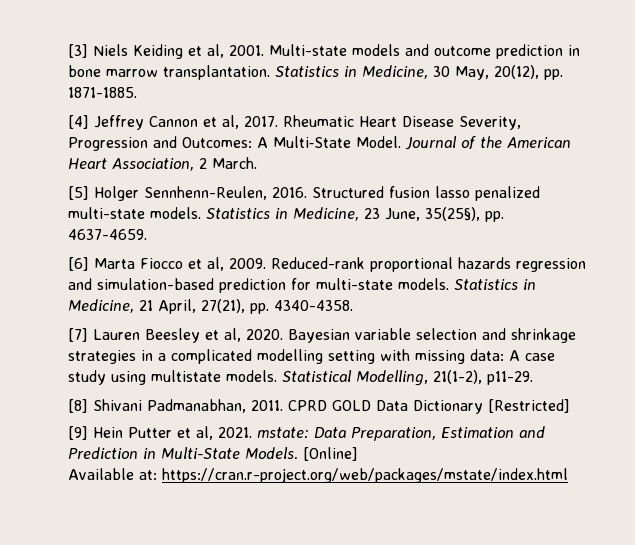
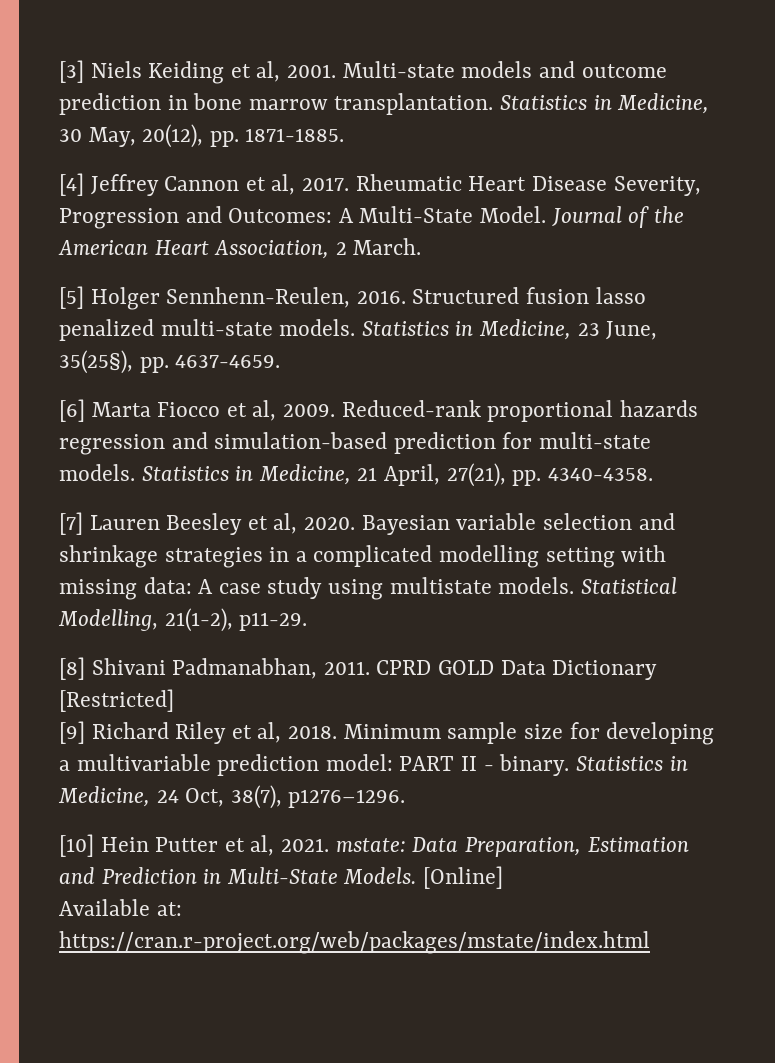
(88, 433) none -> [91,722,715,745] [59,754,688,776] [58,785,406,809] [59,834,94,857] Richard Riley et al, 2018. Minimum sample size for developing a multivariable prediction model: PART II ‐ binary. Statistics in Medicine, 24 Oct, 38(7), p1276–1296. // [10]

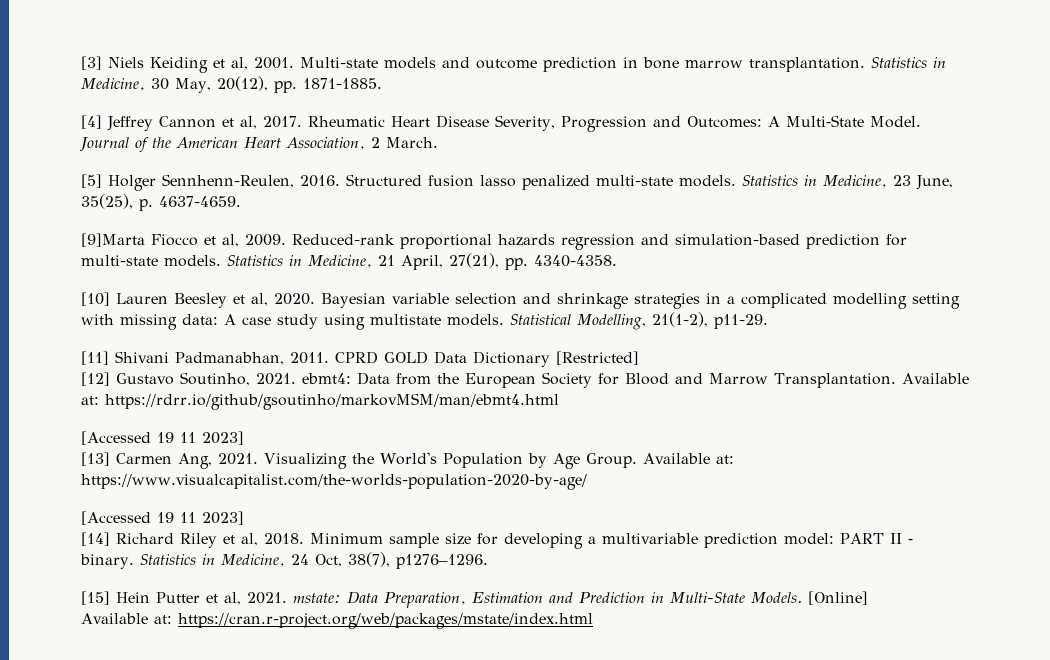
[59,350,169,374] 35(25§), pp. -> [81,194,153,211] 35(25), p.
[59,399,151,422] [6] Marta -> [81,233,145,247] [9]Marta
[59,512,83,535] [7] -> [81,292,110,306] [10]
[59,657,85,680] [8] -> [81,351,109,365] [11]
[59,721,85,744] [9] -> [81,372,969,388] [81,393,559,410] [81,431,244,445] [81,452,734,469] [81,474,587,490] [81,511,244,525] [81,532,110,546] [12] Gustavo Soutinho, 2021. ebmt4: Data from the European Society for Blood and Marrow Transplantation. Available at: https://rdrr.io/github/gsoutinho/markovMSM/man/ebmt4.html // [Accessed 19 11 2023] // [13] Carmen Ang, 2021. Visualizing the World's Population by Age Group. Available at: https://www.visualcapitalist.com/the-worlds-population-2020-by-age/ // [Accessed 19 11 2023] // [14]
[59,834,94,857] [10] -> [81,591,110,605] [15]

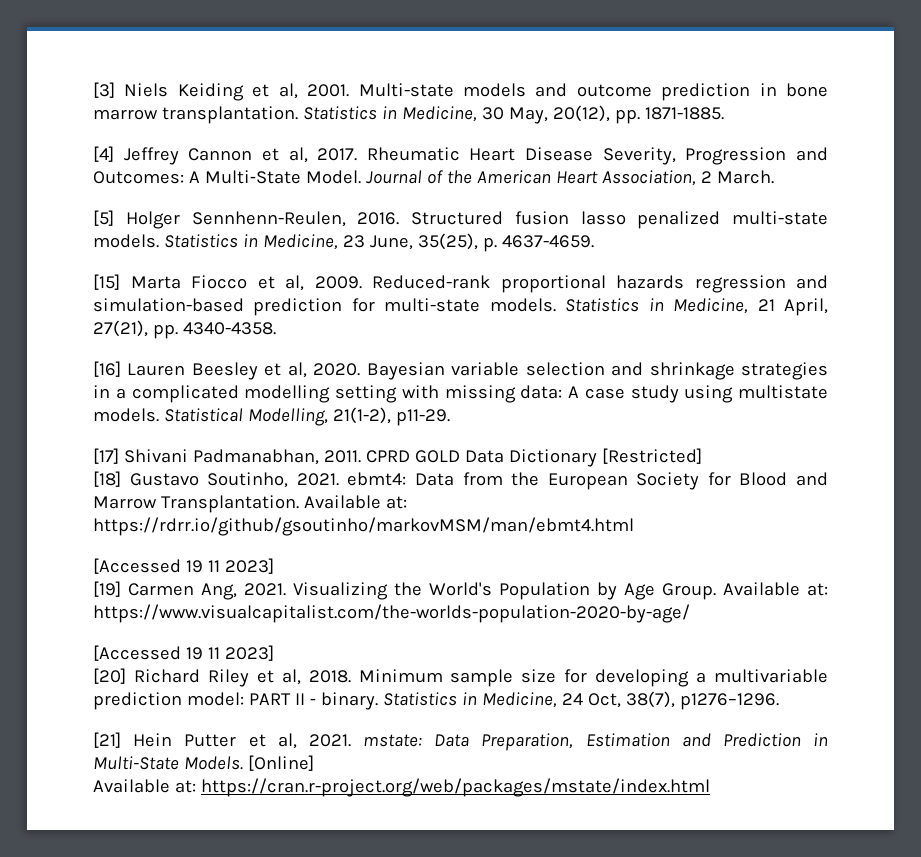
[81,233,145,247] [9]Marta -> [93,274,181,290] [15] Marta
[81,292,110,306] [10] -> [93,361,121,377] [16]
[81,351,109,365] [11] -> [93,448,119,464] [17]
[81,372,110,386] [12] -> [93,471,121,487] [18]
[81,452,110,466] [13] -> [93,581,121,597] [19]
[81,532,110,546] [14] -> [93,668,126,684] [20]
[81,591,110,605] [15] -> [93,732,121,748] [21]

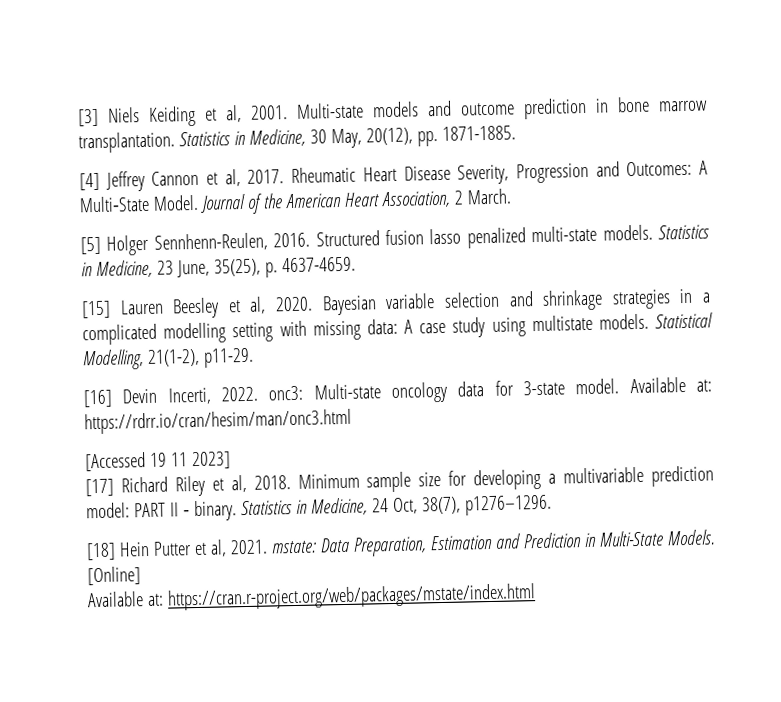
[130,275,828,293] [93,298,828,316] [93,320,276,339] [93,361,121,377] Marta Fiocco et al, 2009. Reduced-rank proportional hazards regression and simulation-based prediction for multi-state models. Statistics in Medicine, 21 April, 27(21), pp. 4340-4358. // [16] -> (111, 309) none
[93,448,702,467] [93,471,828,490] [93,495,407,513] [93,517,634,536] [93,558,274,574] [93,581,828,600] [93,604,690,623] [93,645,274,661] [93,668,126,684] [17] Shivani Padmanabhan, 2011. CPRD GOLD Data Dictionary [Restricted] // [18] Gustavo Soutinho, 2021. ebmt4: Data from the European Society for Blood and Marrow Transplantation. Available at: https://rdrr.io/github/gsoutinho/markovMSM/man/ebmt4.html // [Accessed 19 11 2023] // [19] Carmen Ang, 2021. Visualizing the World's Population by Age Group. Available at: https://www.visualcapitalist.com/the-worlds-population-2020-by-age/ // [Accessed 19 11 2023] // [20] -> [83,376,712,408] [84,408,352,435] [85,451,231,472] [85,478,114,497] [16] Devin Incerti, 2022. onc3: Multi-state oncology data for 3-state model. Available at: https://rdrr.io/cran/hesim/man/onc3.html // [Accessed 19 11 2023] // [17]
[93,732,121,748] [21] -> [86,542,116,561] [18]

